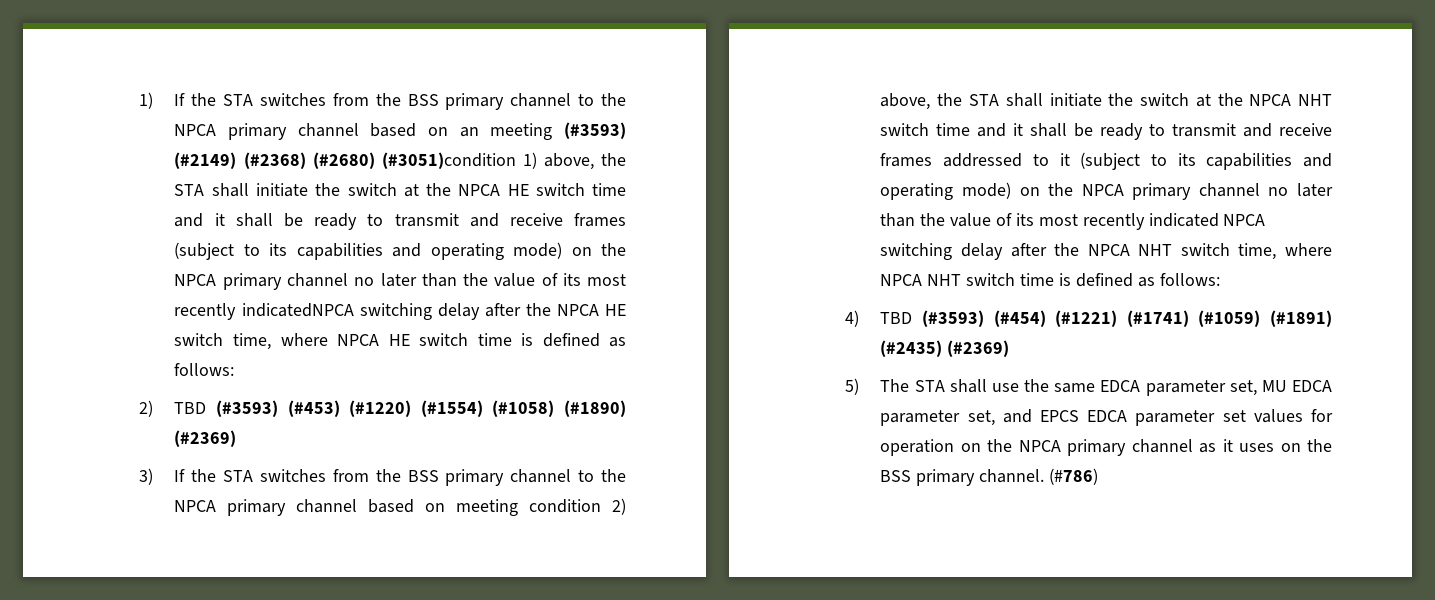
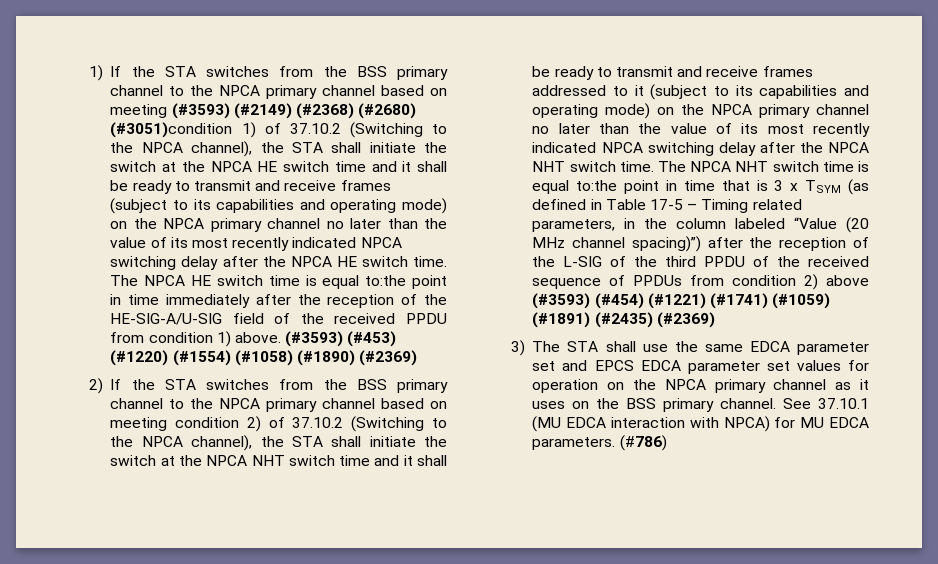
[459,127,479,137] an -> (447, 92) none
[543,153,594,170] above, -> [264,122,447,138] [110,141,253,157] of 37.10.2 (Switching to the NPCA channel),
[241,303,354,317] indicatedNPCA -> [292,237,402,248] indicated NPCA
[232,333,328,350] time, where -> [412,256,447,267] [110,275,139,286] time. The
[542,333,626,347] [174,363,235,376] [138,400,207,417] defined as follows: // 2) TBD -> [322,275,447,289] [110,294,447,308] [110,313,447,325] [110,331,281,347] equal to:the point in time immediately after the reception of the HE-SIG-A/U-SIG field of the received PPDU from condition 1) above.
[138,468,153,485] 3) -> [88,378,103,394] 2)
[880,93,931,110] above, -> [268,416,448,432] [110,435,253,451] of 37.10.2 (Switching to the NPCA channel),
[1238,243,1332,260] time, where -> [619,161,686,172] time. The
[1075,273,1220,287] [844,310,913,327] defined as follows: // 4) TBD -> [532,179,869,195] [532,199,802,213] [532,217,869,233] [532,236,869,252] [532,256,869,267] [532,274,869,290] equal to:the point in time that is 3 x TSYM (as defined in Table 17-5 – Timing related parameters, in the column labeled “Value (20 MHz channel spacing)”) after the reception of the L-SIG of the third PPDU of the received sequence of PPDUs from condition 2) above
[844,378,859,395] 5) -> [510,340,525,356] 3)
[1229,380,1332,396] [880,410,995,426] set, MU EDCA parameter set, -> [532,361,556,371] set
(1045, 476) none -> [783,398,869,409] [532,416,869,432] [532,437,616,450] See 37.10.1 (MU EDCA interaction with NPCA) for MU EDCA parameters.

